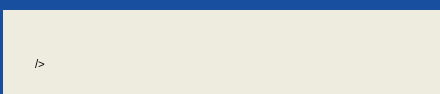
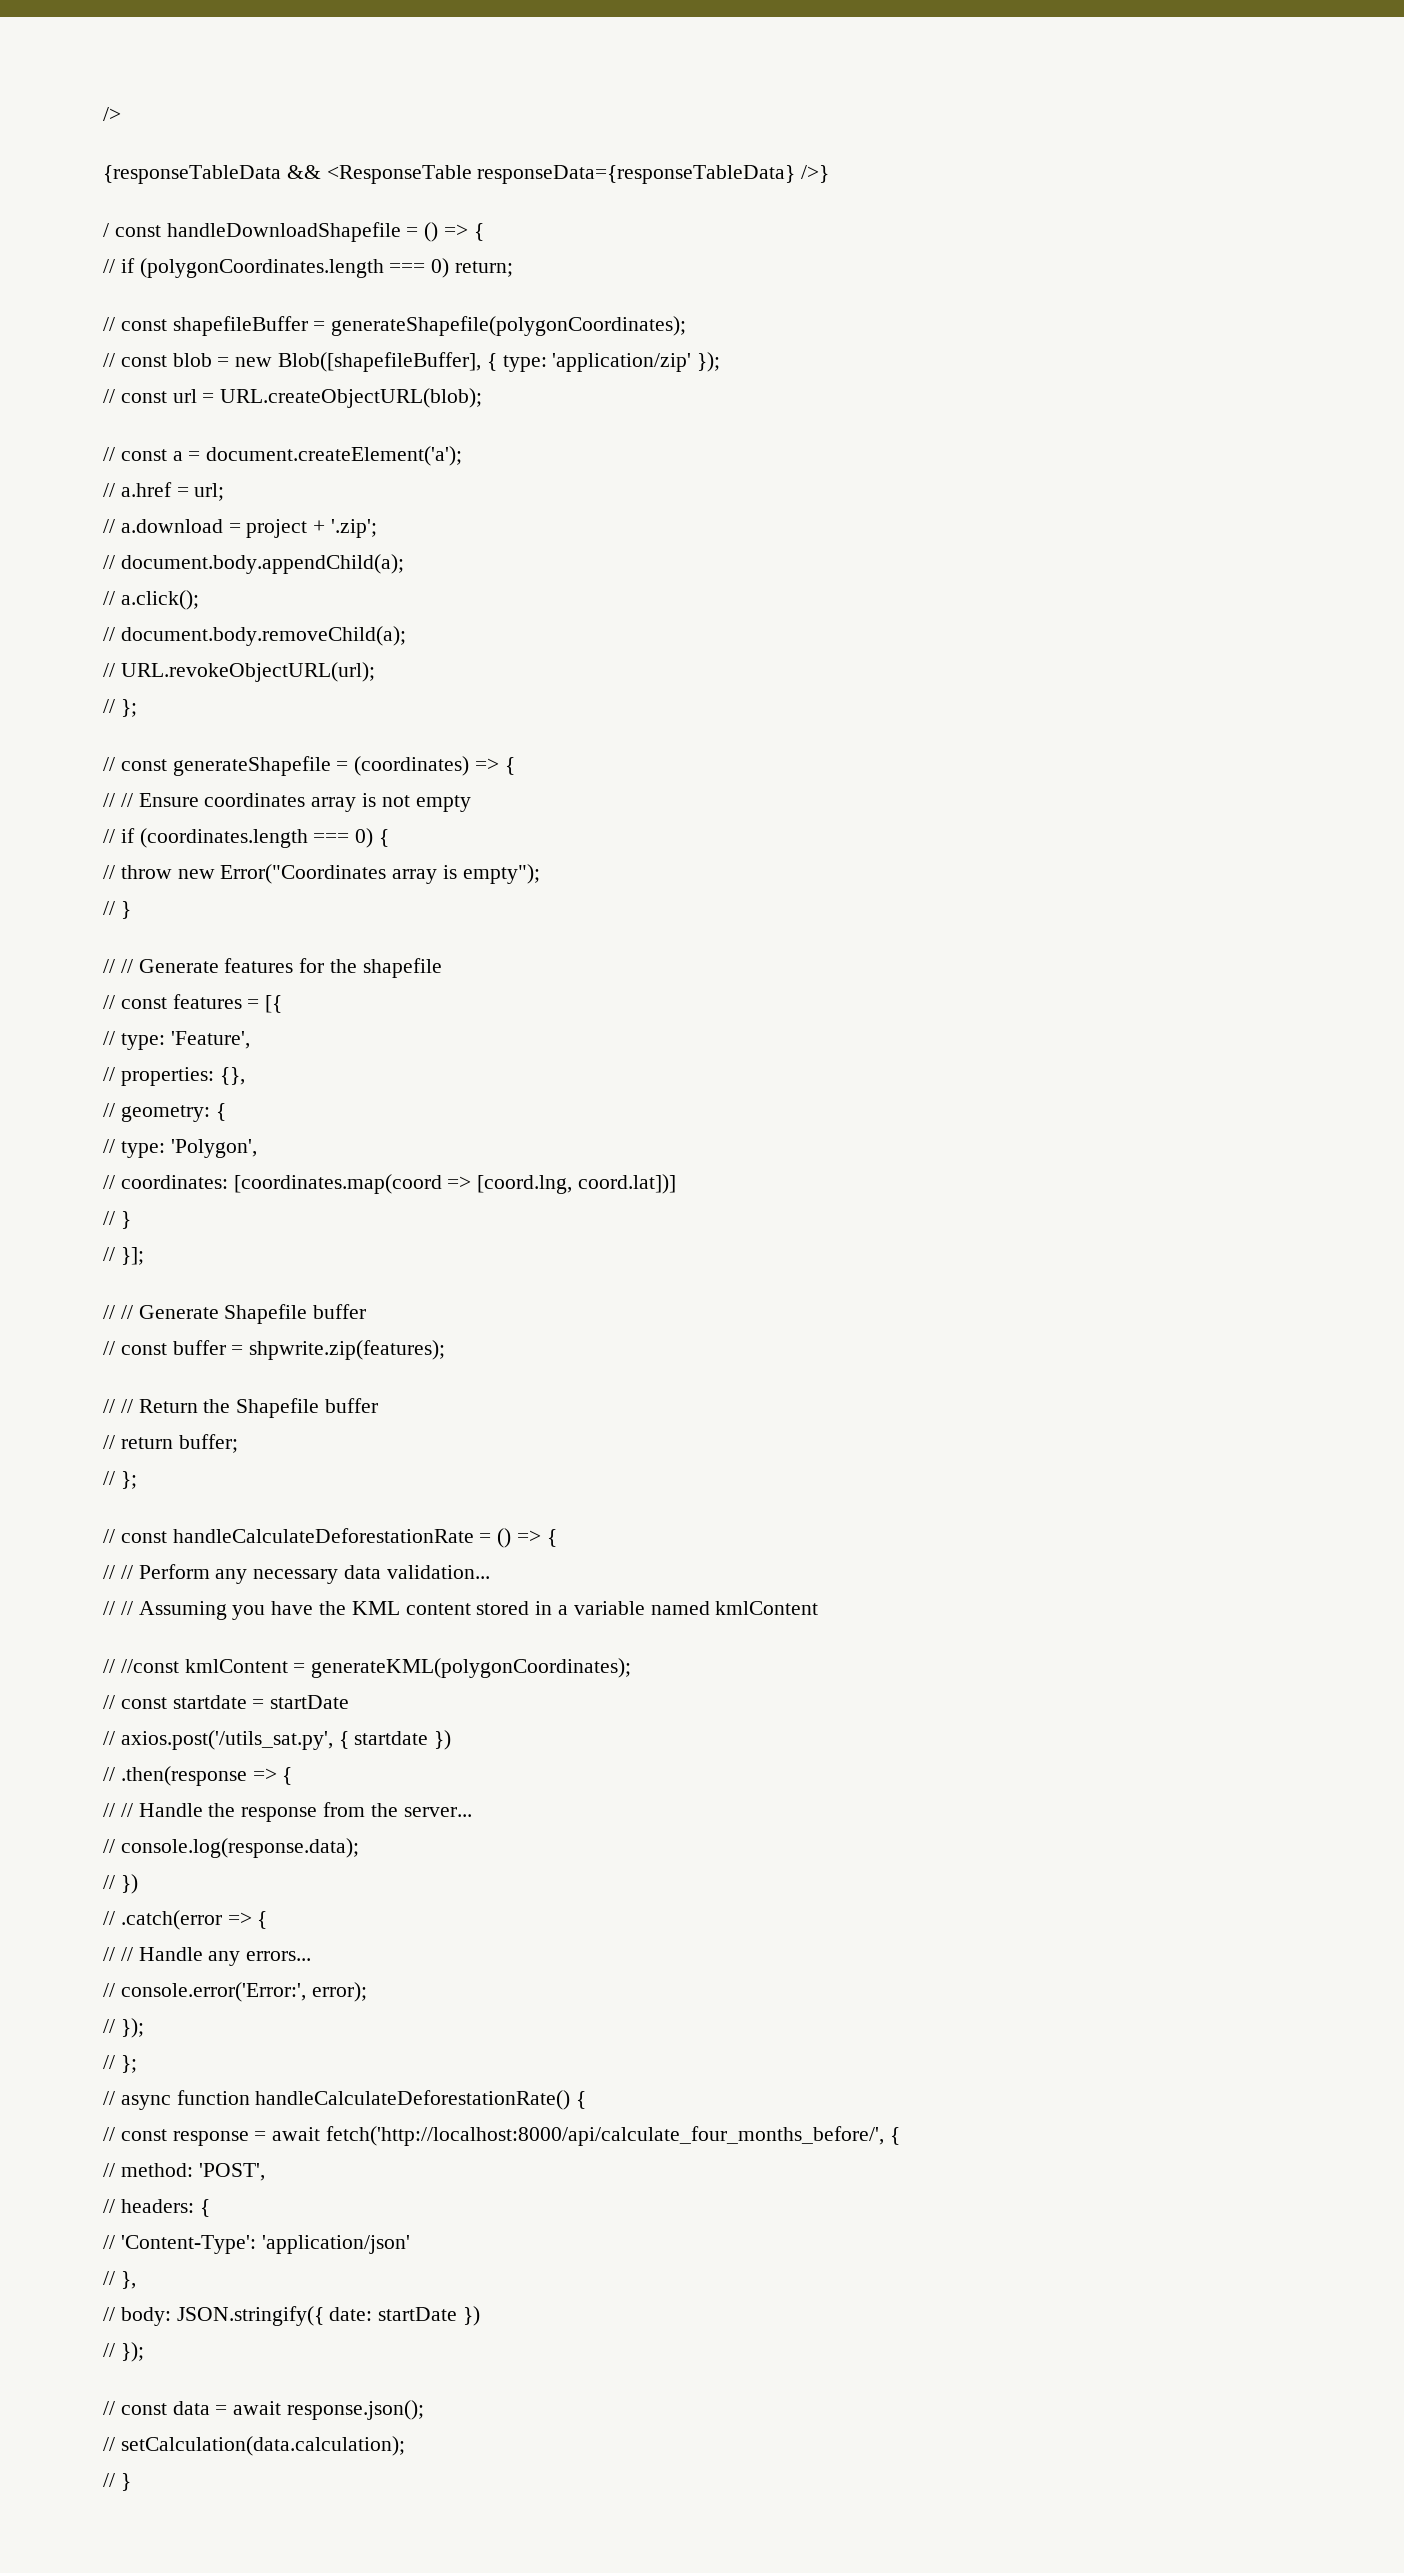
(45, 63) none -> [103,165,830,184] [103,222,484,242] [103,258,514,278] [103,316,687,336] [103,352,721,372] [103,388,483,408] [103,446,463,466] [103,482,225,501] [103,519,378,538] [103,554,404,574] [103,590,199,610] [103,626,406,646] [103,662,375,682] [103,699,137,717] [103,756,515,776] [103,793,471,812] [103,828,390,848] [103,864,540,884] [103,901,131,919] [103,958,442,978] [103,994,283,1013] [103,1031,250,1050] [103,1067,245,1086] [103,1103,226,1122] [103,1139,257,1158] [103,1174,677,1194] [103,1211,131,1229] [103,1247,144,1265] [103,1304,367,1324] [103,1340,446,1360] [103,1398,379,1418] [103,1434,238,1453] [103,1471,137,1489] [103,1528,557,1548] [103,1564,490,1584] [103,1601,819,1620] [103,1658,632,1678] [103,1695,350,1709] [103,1730,452,1750] [103,1766,293,1786] [103,1802,472,1822] [103,1838,359,1858] [103,1874,138,1894] [103,1910,268,1930] [103,1947,312,1966] [103,1982,367,2002] [103,2018,144,2038] [103,2055,137,2073] [103,2090,587,2110] [103,2126,900,2146] [103,2163,265,2181] [103,2199,210,2217] [103,2235,410,2254] [103,2271,136,2289] [103,2306,481,2326] [103,2342,144,2362] [103,2400,425,2420] [103,2436,405,2456] [103,2473,131,2491] // {responseTableData && <ResponseTable responseData={responseTableData} />} // / const handleDownloadShapefile = () => { // // if (polygonCoordinates.length === 0) return; // // const shapefileBuffer = generateShapefile(polygonCoordinates); // // const blob = new Blob([shapefileBuffer], { type: 'application/zip' }); // // const url = URL.createObjectURL(blob); // // const a = document.createElement('a'); // // a.href = url; // // a.download = project + '.zip'; // // document.body.appendChild(a); // // a.click(); // // document.body.removeChild(a); // // URL.revokeObjectURL(url); // // }; // // const generateShapefile = (coordinates) => { // // // Ensure coordinates array is not empty // // if (coordinates.length === 0) { // // throw new Error("Coordinates array is empty"); // // } // // // Generate features for the shapefile // // const features = [{ // // type: 'Feature', // // properties: {}, // // geometry: { // // type: 'Polygon', // // coordinates: [coordinates.map(coord => [coord.lng, coord.lat])] // // } // // }]; // // // Generate Shapefile buffer // // const buffer = shpwrite.zip(features); // // // Return the Shapefile buffer // // return buffer; // // }; // // const handleCalculateDeforestationRate = () => { // // // Perform any necessary data validation... // // // Assuming you have the KML content stored in a variable named kmlContent // // //const kmlContent = generateKML(polygonCoordinates); // // const startdate = startDate // // axios.post('/utils_sat.py', { startdate }) // // .then(response => { // // // Handle the response from the server... // // console.log(response.data); // // }) // // .catch(error => { // // // Handle any errors... // // console.error('Error:', error); // // }); // // }; // // async function handleCalculateDeforestationRate() { // // const response = await fetch('http://localhost:8000/api/calculate_four_months_before/', { // // method: 'POST', // // headers: { // // 'Content-Type': 'application/json' // // }, // // body: JSON.stringify({ date: startDate }) // // }); // // const data = await response.json(); // // setCalculation(data.calculation); // // }

